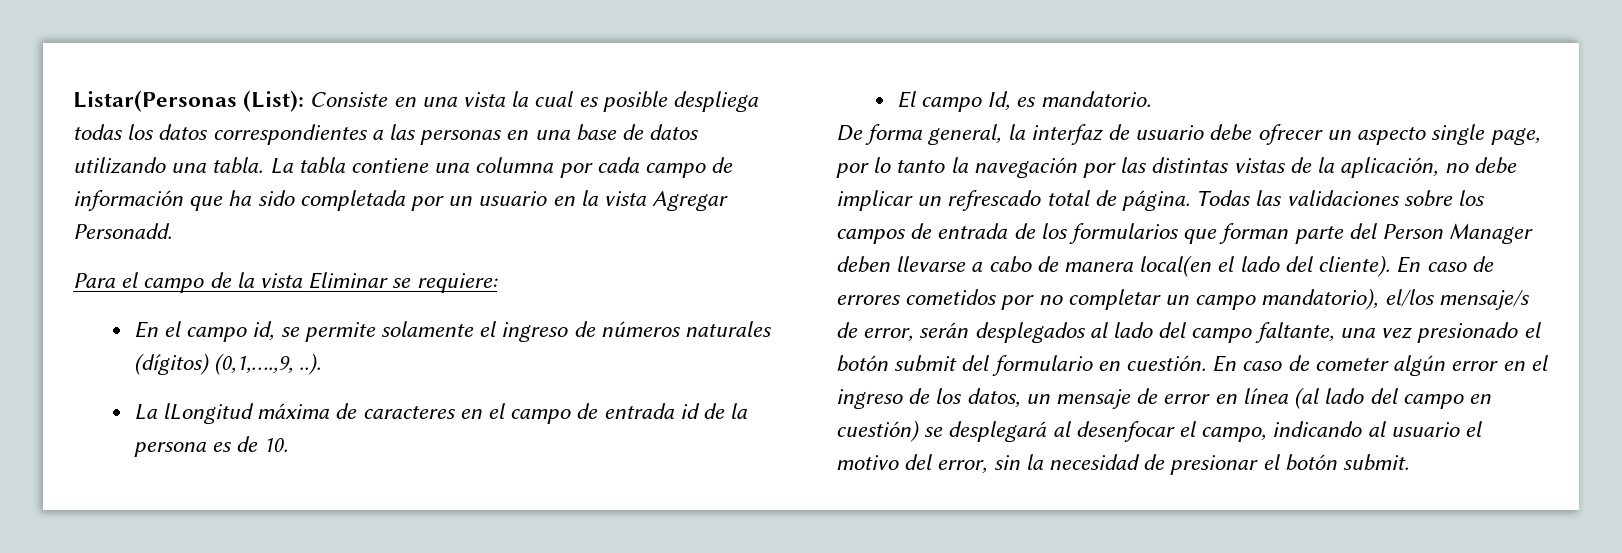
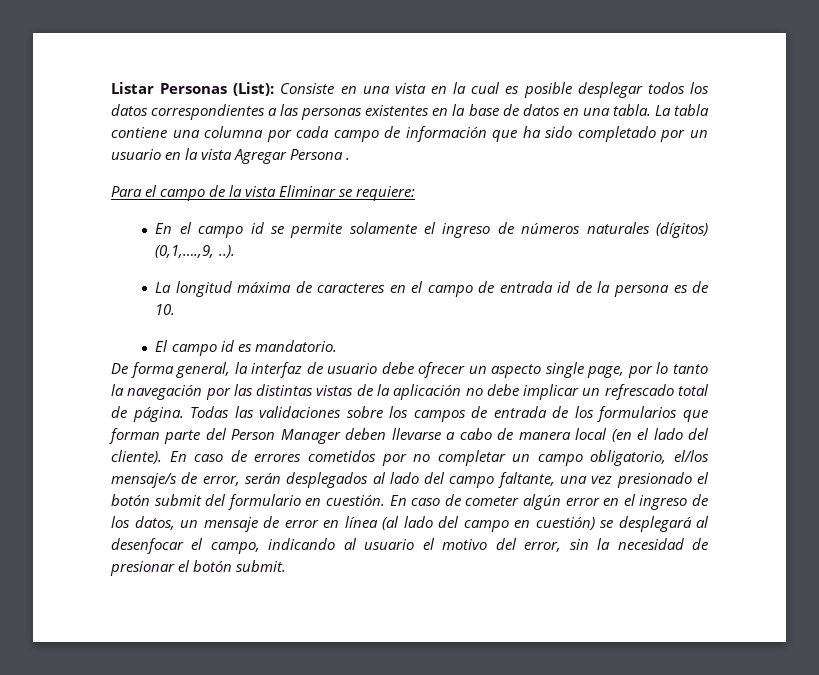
[73,90,237,112] Listar(Personas -> [111,82,228,94] Listar Personas
(506, 99) none -> [431,86,447,94] en
[673,91,759,112] [73,124,123,140] despliega todas -> [577,82,685,98] desplegar todos
[506,130,570,140] en una -> [365,104,466,116] existentes en la
[73,157,166,174] utilizando -> [562,108,579,116] en
[299,190,405,211] completada -> [577,126,656,142] completado
[73,223,172,239] Personadd. -> [290,149,351,160] Persona .
[252,321,275,340] id, -> [250,222,264,234] id
[162,403,254,424] lLongitud -> [175,281,232,297] longitud
[987,91,1011,110] Id, -> [220,340,234,352] id
[1340,157,1439,178] aplicación, -> [393,384,462,400] aplicación
[1139,255,1212,277] local(en -> [575,428,632,442] local (en
[1261,288,1379,310] mandatorio), -> [590,450,667,466] obligatorio,

